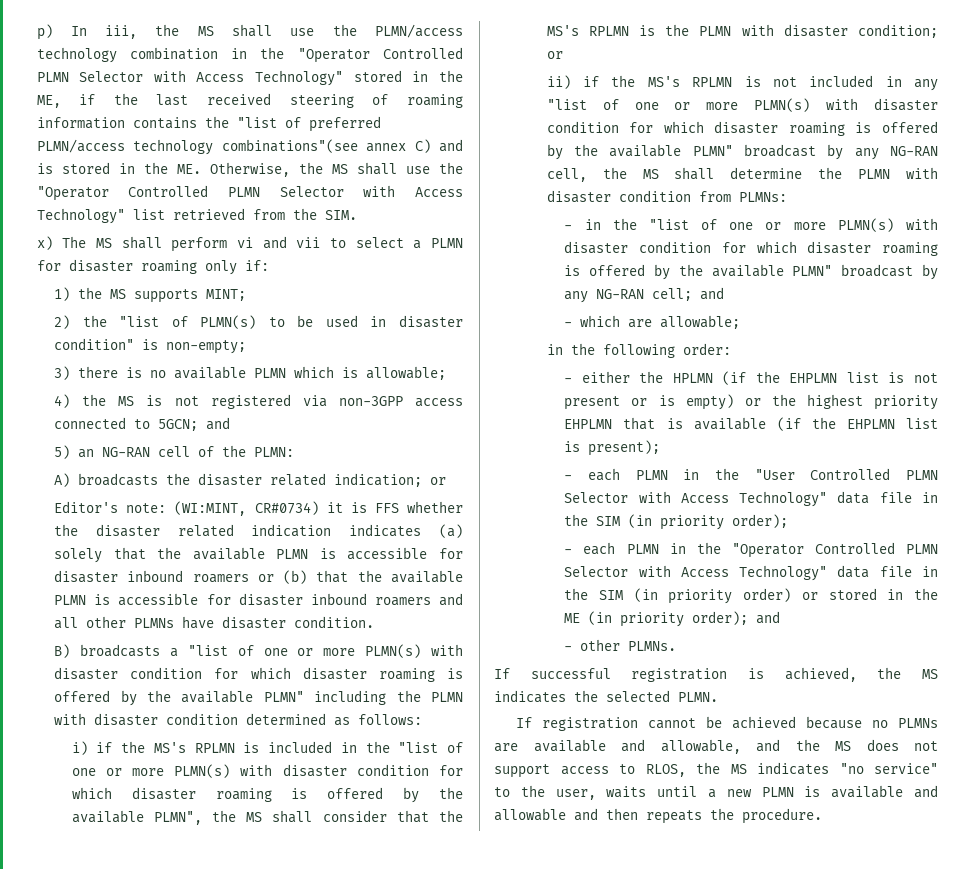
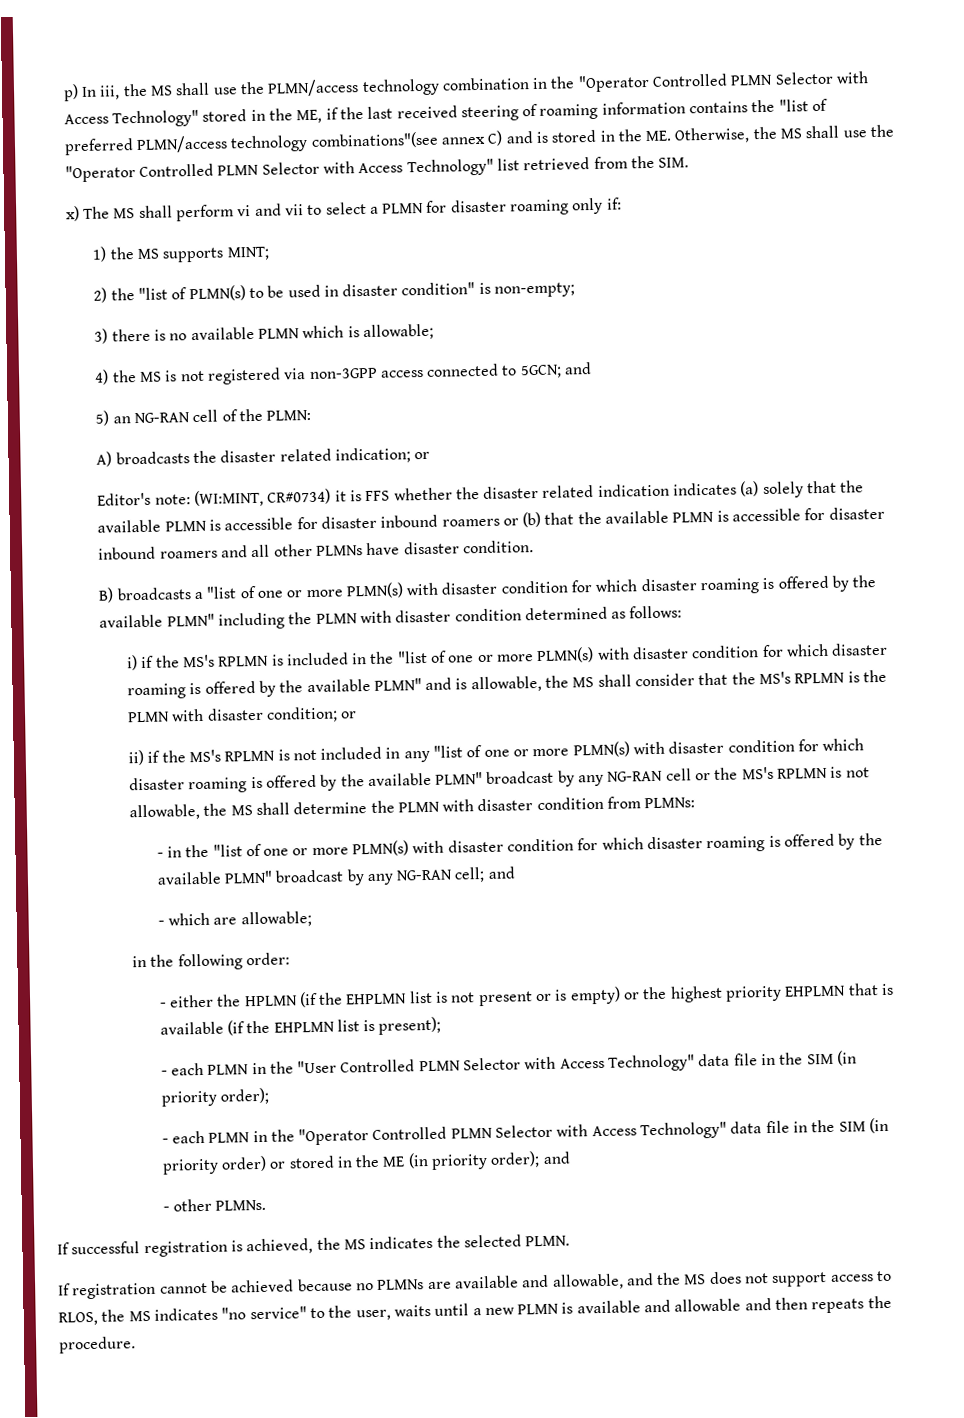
[153,811,202,825] PLMN", -> [373,675,542,693] PLMN" and is allowable,
[546,168,587,182] cell, -> [665,766,870,781] [128,803,200,821] cell or the MS's RPLMN is not allowable,

